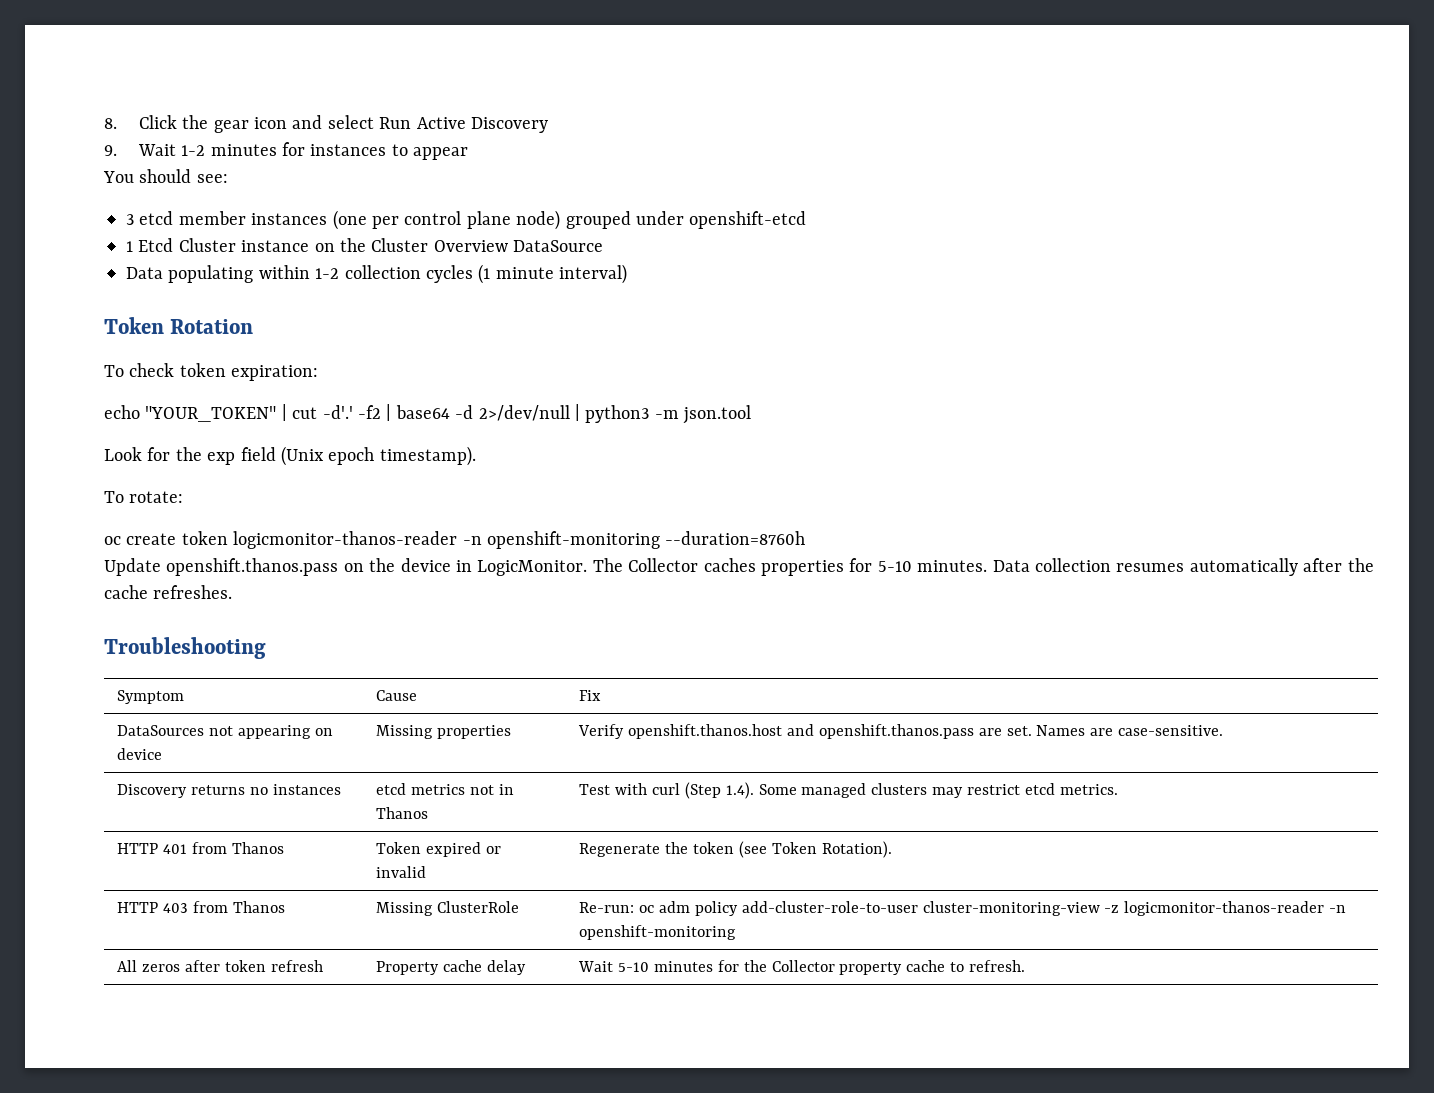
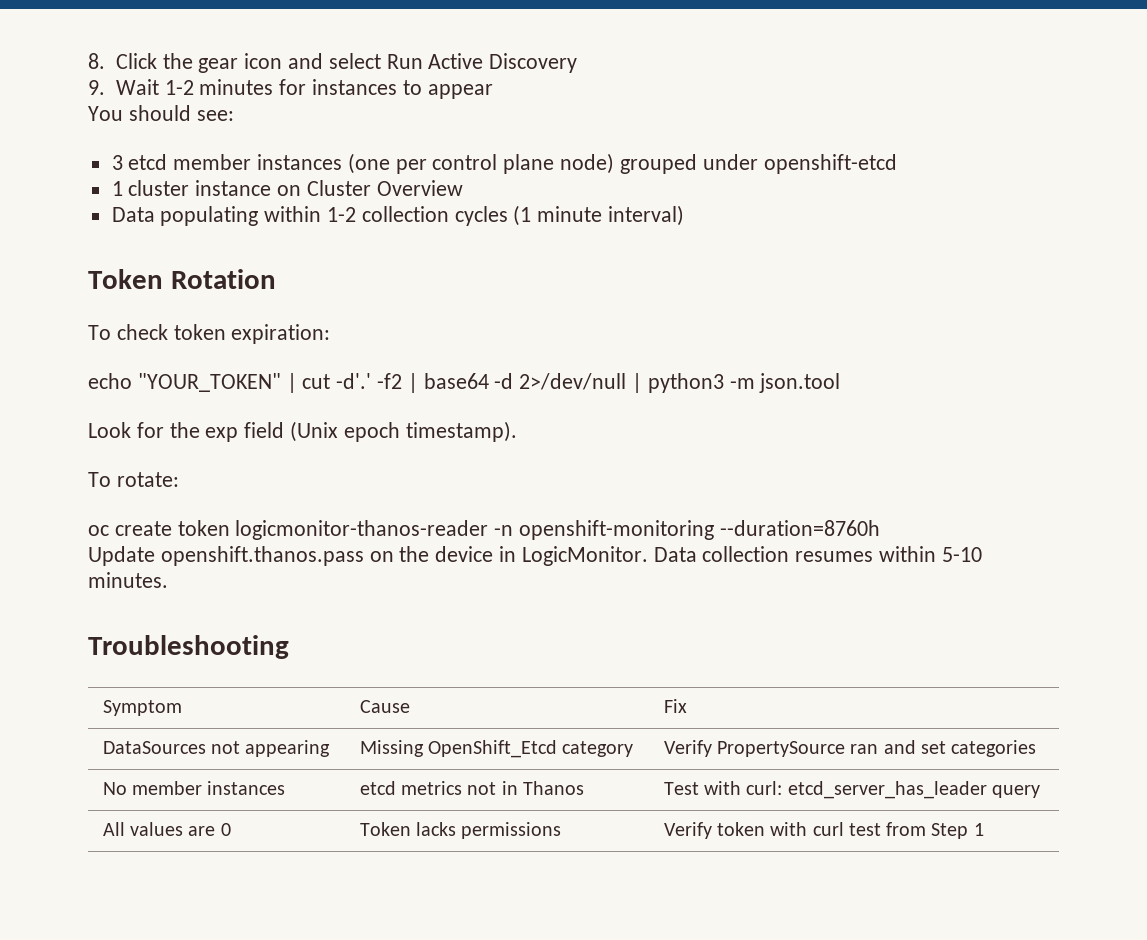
[138,238,236,252] Etcd Cluster -> [128,180,190,196] cluster
[340,238,366,252] the -> (302, 190) none
[513,240,604,252] DataSource -> (463, 188) none
[592,558,1374,576] [104,585,233,599] The Collector caches properties for 5-10 minutes. Data collection resumes automatically after the cache refreshes. -> [653,546,982,562] [88,572,168,588] Data collection resumes within 5-10 minutes.
[314,728,333,736] [117,748,163,760] [376,725,512,739] [578,724,1224,739] [117,784,268,798] on device | Missing properties | Verify openshift.thanos.host and openshift.thanos.pass are set. Names are case-sensitive. // Discovery returns no -> [359,740,634,758] [663,740,1037,757] [102,781,203,795] | Missing OpenShift_Etcd category | Verify PropertySource ran and set categories // No member
[651,782,1118,799] [117,842,284,854] [376,842,501,857] [376,866,427,878] [579,841,892,858] [117,901,285,913] [376,901,520,916] [579,901,1347,916] [579,925,737,940] [117,960,323,972] [376,960,526,975] [578,960,1025,975] curl (Step 1.4). Some managed clusters may restrict etcd metrics. // HTTP 401 from Thanos | Token expired or invalid | Regenerate the token (see Token Rotation). // HTTP 403 from Thanos | Missing ClusterRole | Re-run: oc adm policy add-cluster-role-to-user cluster-monitoring-view -z logicmonitor-thanos-reader -n openshift-monitoring // All zeros after token refresh | Property cache delay | Wait 5-10 minutes for the Collector property cache to refresh. -> [746,781,1040,799] [102,822,231,836] [359,822,562,839] [663,822,984,839] curl: etcd_server_has_leader query // All values are 0 | Token lacks permissions | Verify token with curl test from Step 1

